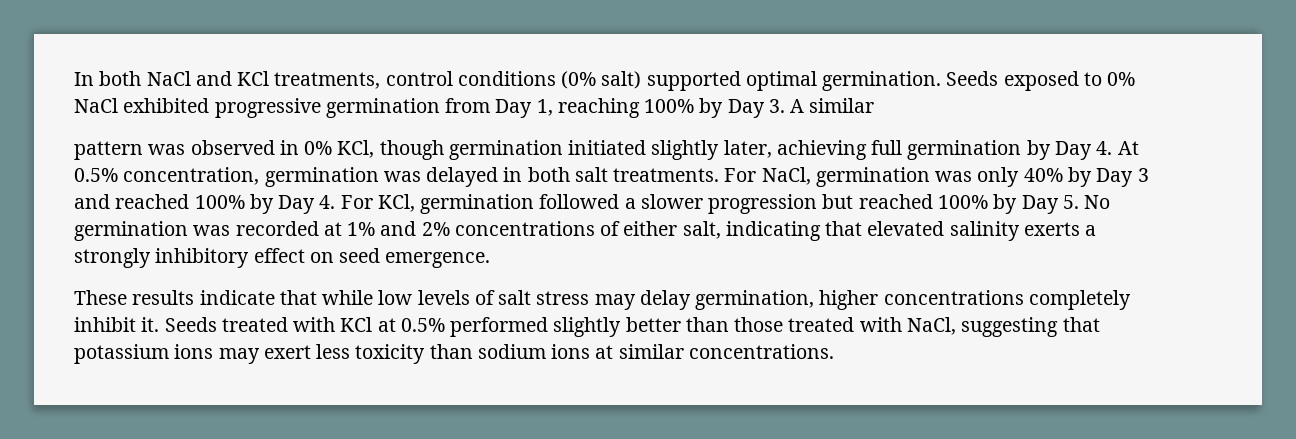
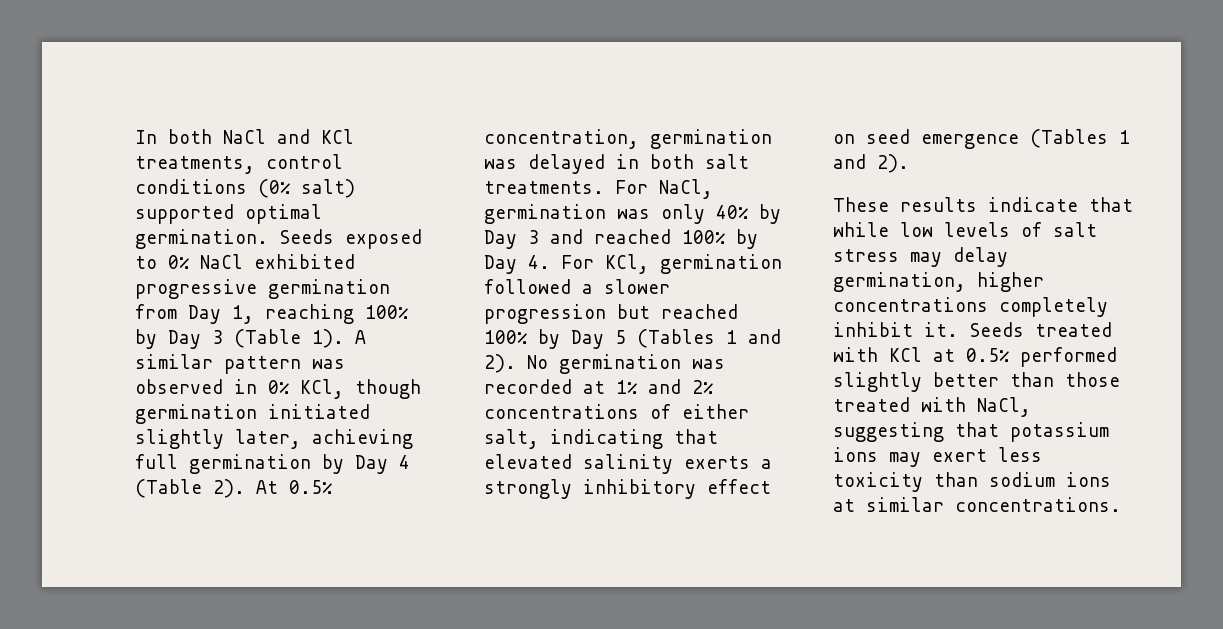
[768,99,785,113] 3. -> [212,329,344,348] 3 (Table 1).
(875, 105) // -> (213, 361) none
[1096,141,1113,155] 4. -> [399,455,410,469] [135,479,245,498] 4 (Table 2).
[1062,195,1079,209] 5. -> [615,329,781,348] [484,354,516,373] 5 (Tables 1 and 2).
[385,252,491,268] emergence. -> [921,129,1130,149] [833,154,909,173] emergence (Tables 1 and 2).

